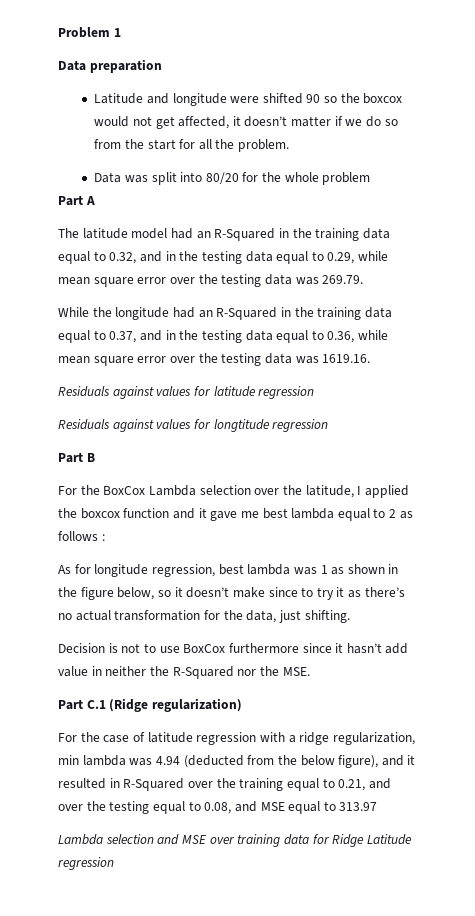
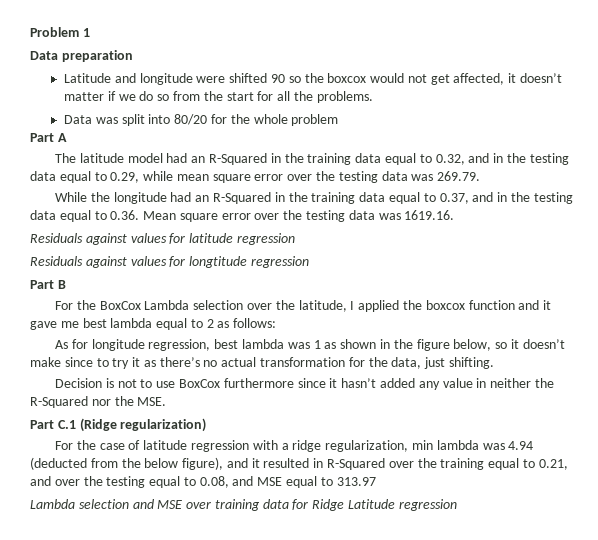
[238,139,290,152] problem. -> [316,91,373,103] problems.
[327,330,389,343] [58,356,90,364] 0.36, while mean -> [110,210,177,220] 0.36. Mean
[58,531,105,541] follows : -> [233,318,277,328] follows:
[385,643,409,654] add -> [379,378,440,390] added any

